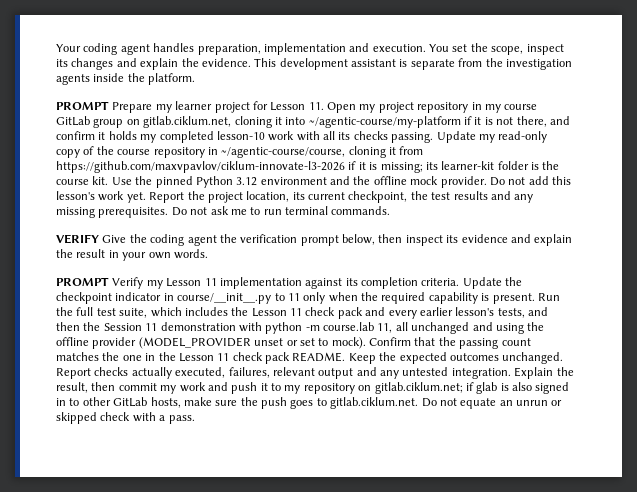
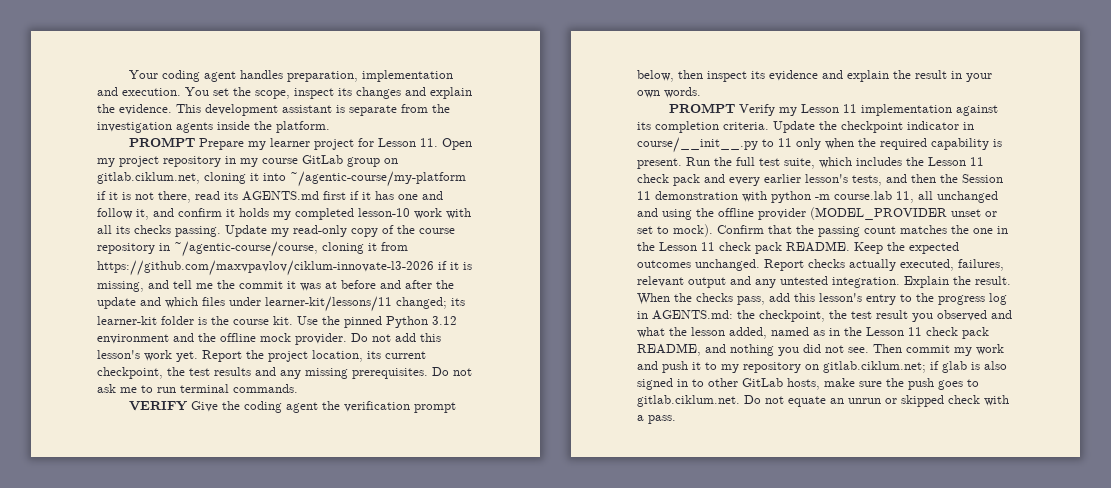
(547, 121) none -> [195,191,443,201] [97,208,149,220] read its AGENTS.md first if it has one and follow it,
[380,162,423,173] missing; -> [97,280,454,292] [97,296,447,312] missing, and tell me the commit it was at before and after the update and which files under learner-kit/lessons/11 changed;
[56,382,116,393] result, then -> [975,276,1011,285] [637,293,1007,305] [637,310,1012,322] [637,327,989,339] [637,343,902,356] result. When the checks pass, add this lesson's entry to the progress log in AGENTS.md: the checkpoint, the test result you observed and what the lesson added, named as in the Lesson 11 check pack README, and nothing you did not see. Then

